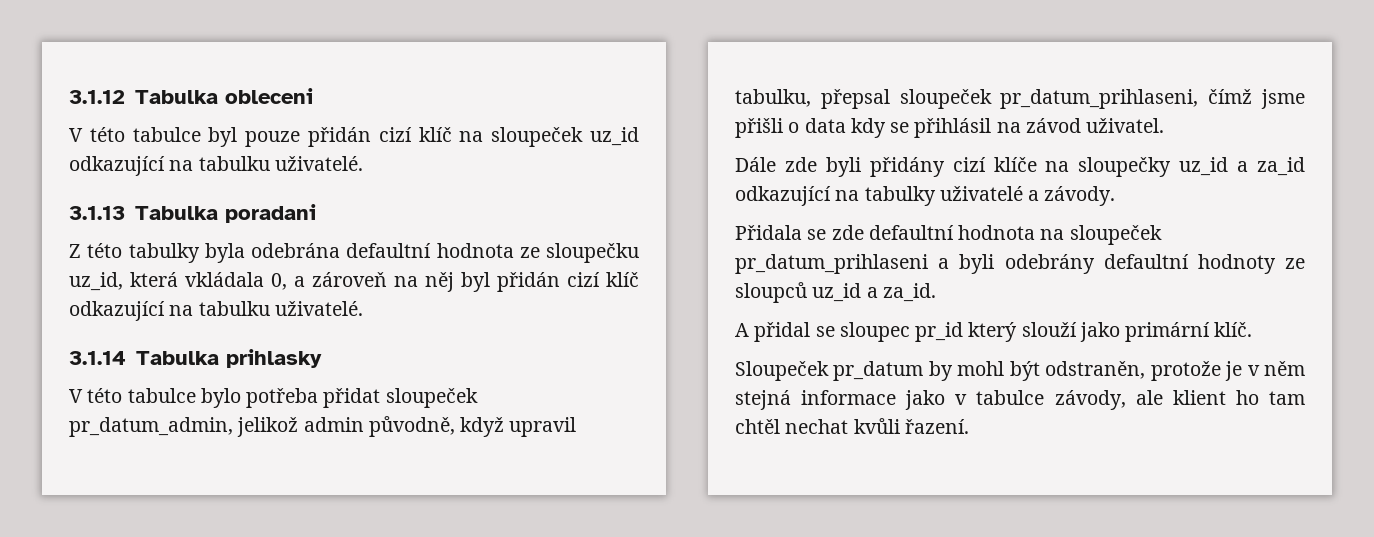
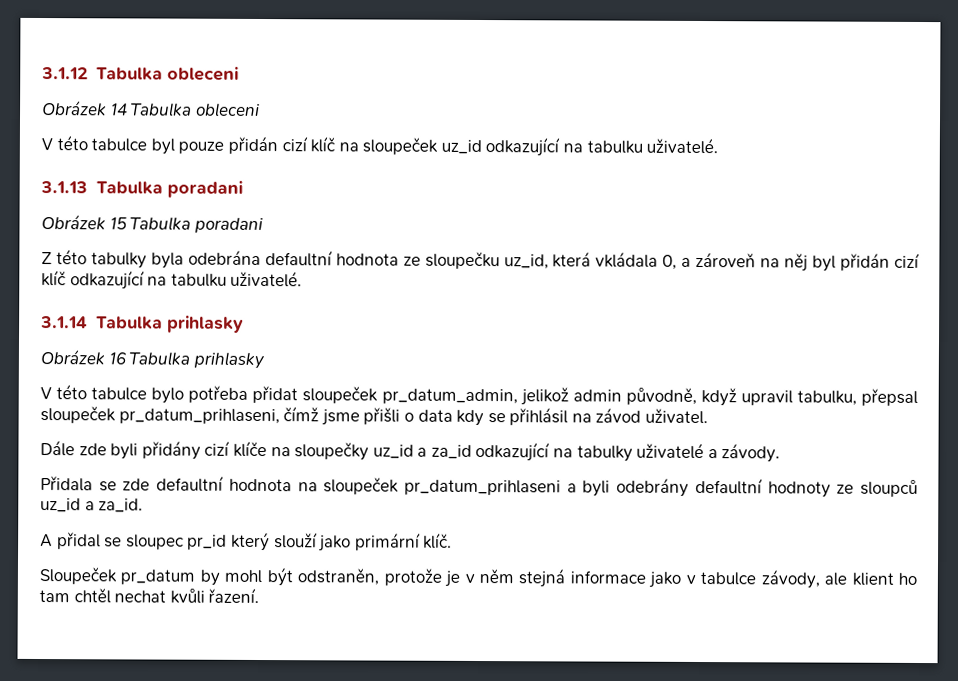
(313, 96) none -> [42,100,260,117] // Obrázek 14 Tabulka obleceni
(316, 213) none -> [41,214,263,234] // Obrázek 15 Tabulka poradani
(322, 358) none -> [40,349,265,370] // Obrázek 16 Tabulka prihlasky

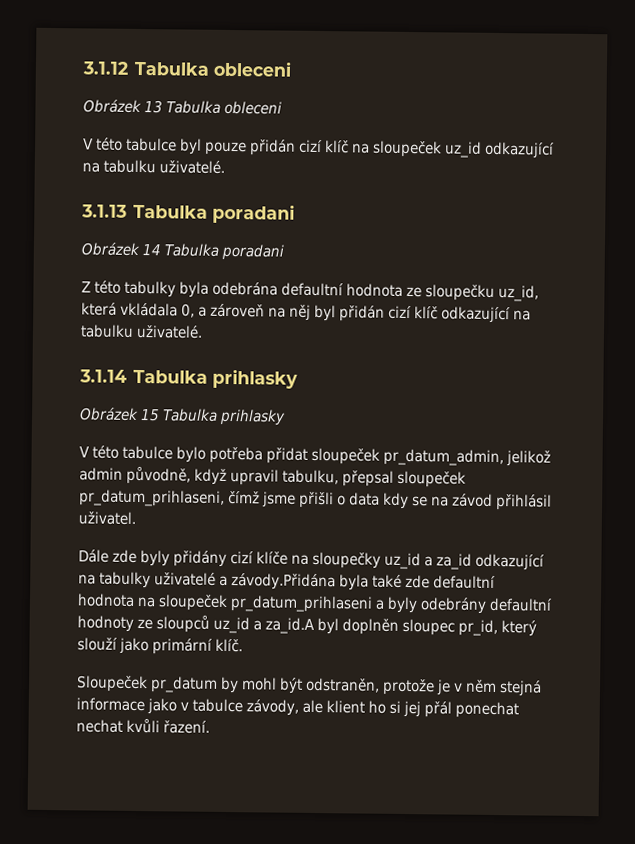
[110,103,128,116] 14 -> [144,100,163,114] 13
[109,217,127,230] 15 -> [142,244,161,256] 14
[108,352,127,365] 16 -> [140,409,160,422] 15
[509,407,569,426] přihlásil -> (428, 501) none
(642, 415) none -> [496,494,552,511] přihlásil
[110,443,139,460] byli -> [140,550,170,567] byly
[721,443,781,463] [40,476,117,492] závody. // Přidala se -> [231,573,402,591] závody.Přidána byla také
[582,480,611,497] byli -> [387,596,418,614] byly
[98,498,144,513] [40,532,228,550] za_id. // A přidal se sloupec pr_id -> [265,617,498,637] za_id.A byl doplněn sloupec pr_id,
[39,588,111,604] tam chtěl -> [389,700,519,719] si jej přál ponechat

